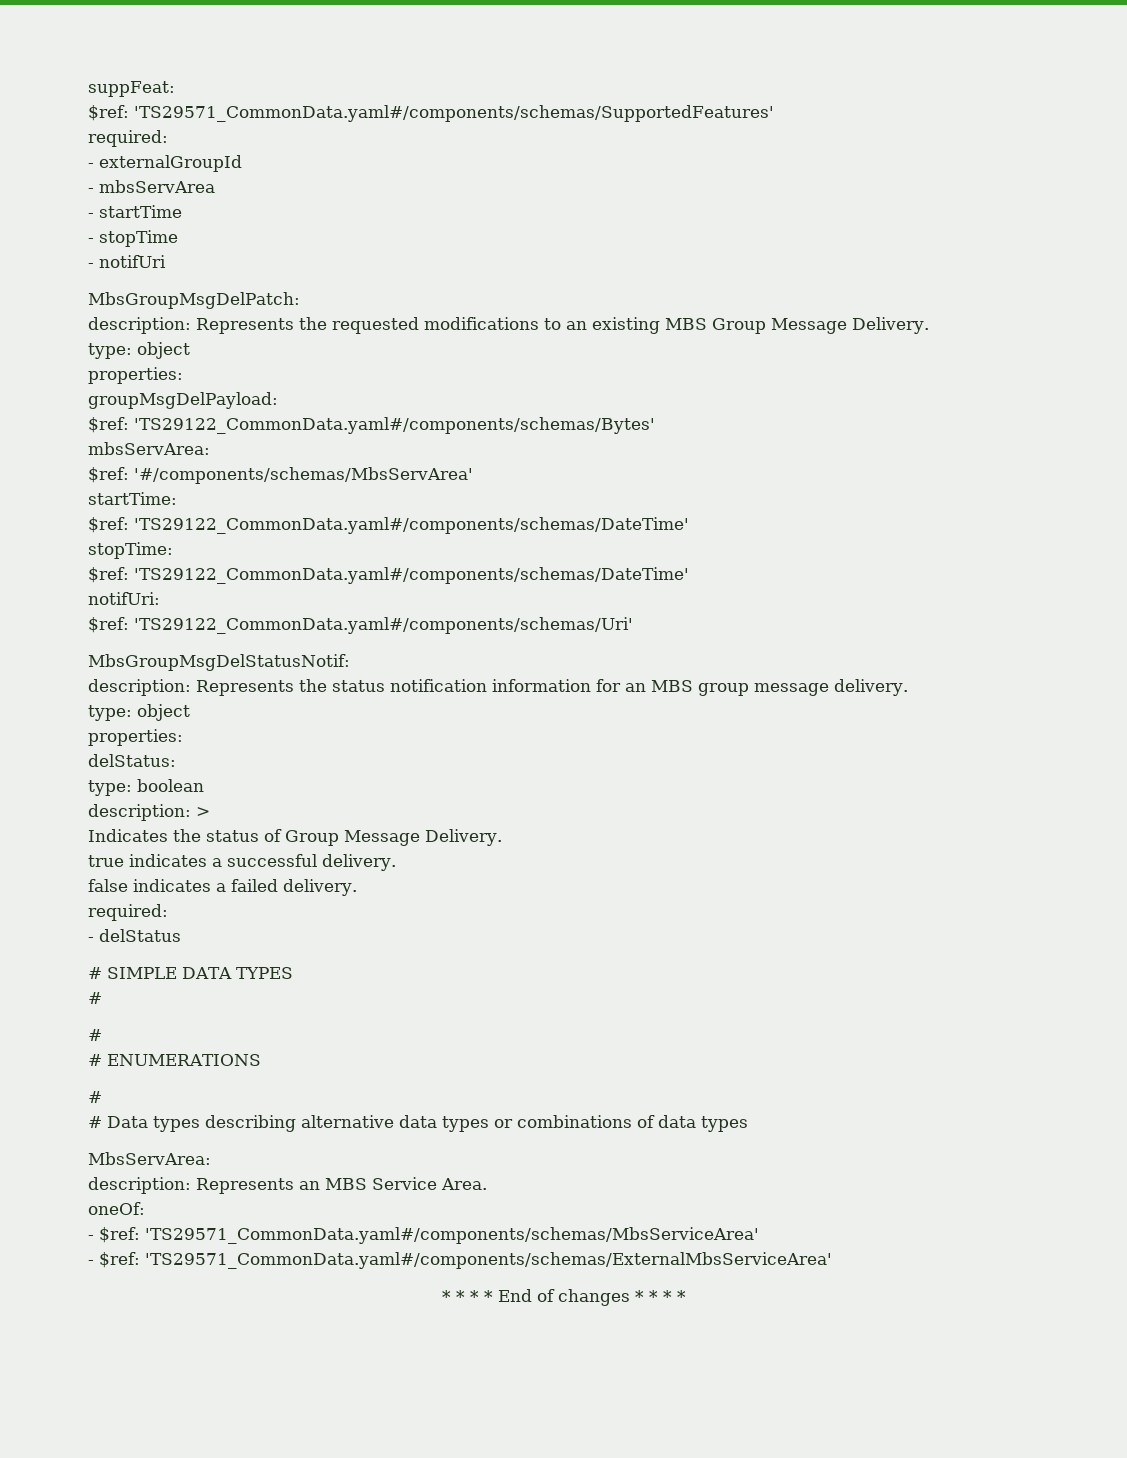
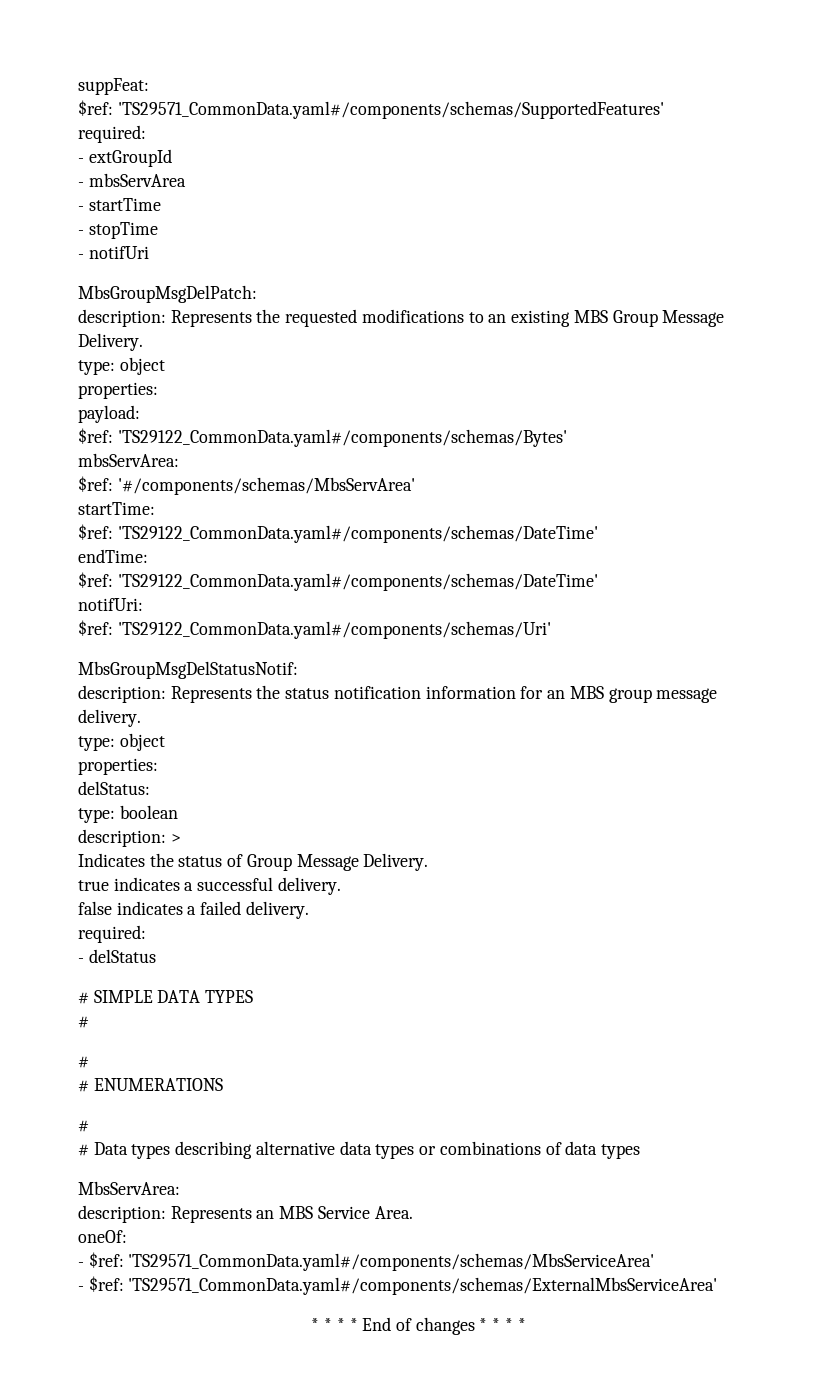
[99,155,242,172] externalGroupId -> [88,149,172,167] extGroupId
[88,392,278,409] groupMsgDelPayload: -> [78,405,140,423] payload:
[88,542,173,559] stopTime: -> [78,549,148,563] endTime:

